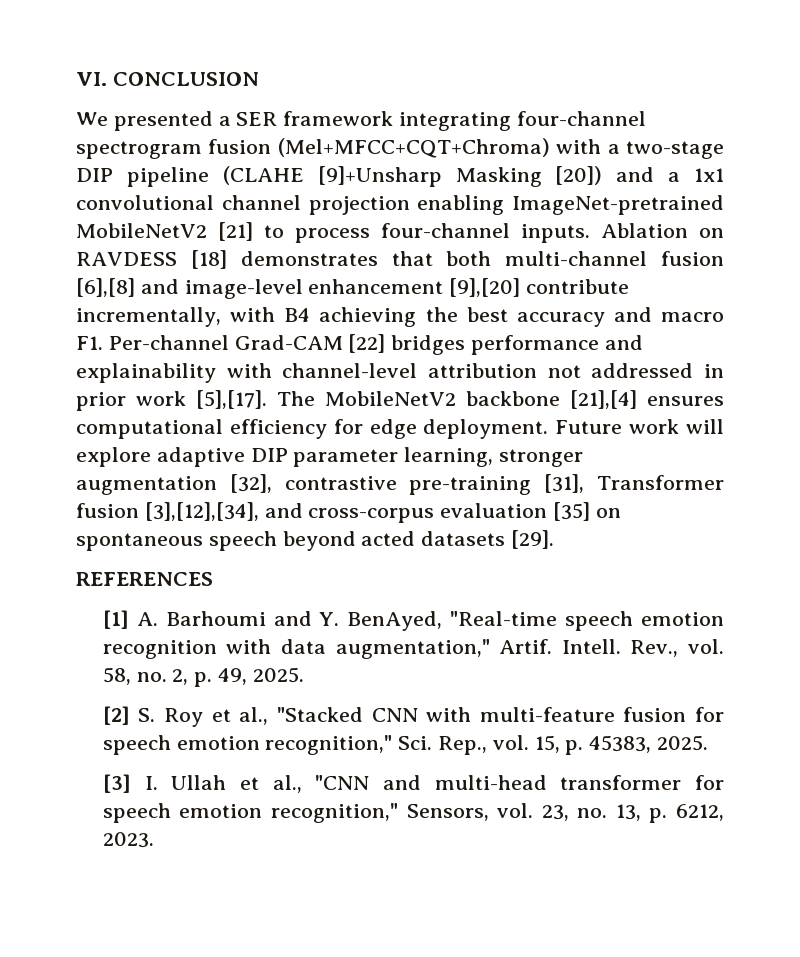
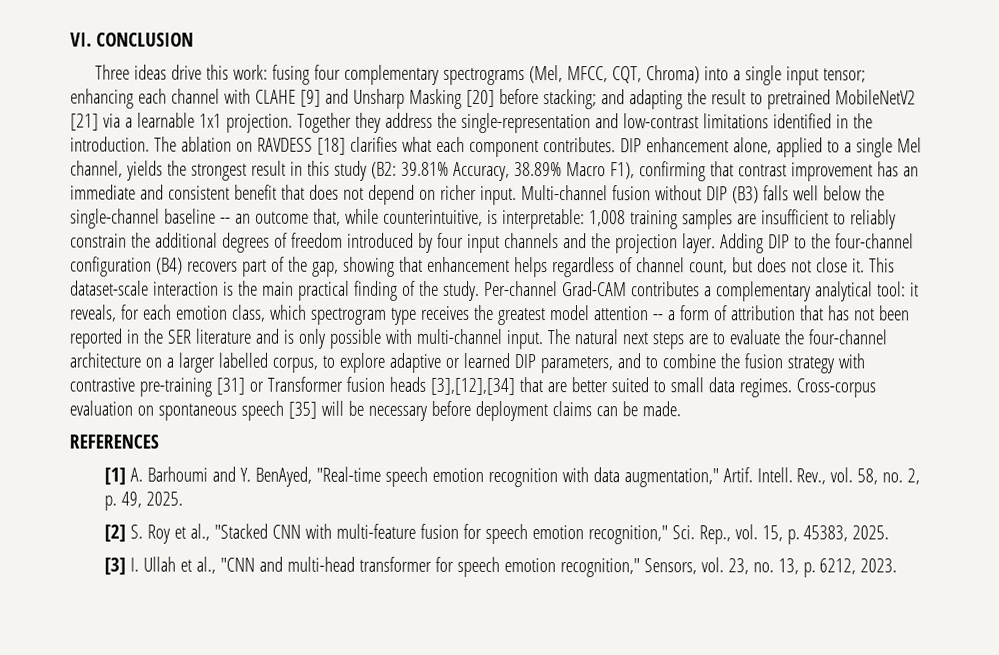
[76,111,646,131] [76,138,724,159] [76,166,724,187] [76,195,724,215] [76,222,724,243] [76,250,724,269] [76,278,630,299] [76,307,724,327] [76,334,643,355] [76,363,724,383] [76,390,724,411] [76,419,724,439] [76,447,584,467] [76,474,725,495] [76,502,621,523] [76,530,555,551] We presented a SER framework integrating four-channel spectrogram fusion (Mel+MFCC+CQT+Chroma) with a two-stage DIP pipeline (CLAHE [9]+Unsharp Masking [20]) and a 1x1 convolutional channel projection enabling ImageNet-pretrained MobileNetV2 [21] to process four-channel inputs. Ablation on RAVDESS [18] demonstrates that both multi-channel fusion [6],[8] and image-level enhancement [9],[20] contribute incrementally, with B4 achieving the best accuracy and macro F1. Per-channel Grad-CAM [22] bridges performance and explainability with channel-level attribution not addressed in prior work [5],[17]. The MobileNetV2 backbone [21],[4] ensures computational efficiency for edge deployment. Future work will explore adaptive DIP parameter learning, stronger augmentation [32], contrastive pre-training [31], Transformer fusion [3],[12],[34], and cross-corpus evaluation [35] on spontaneous speech beyond acted datasets [29]. -> [95,64,866,86] [70,88,916,110] [70,112,873,134] [70,136,922,158] [70,160,919,182] [70,184,885,206] [70,208,896,230] [70,232,914,254] [70,256,895,278] [70,280,919,302] [70,304,910,326] [69,328,887,350] [69,352,865,374] [69,376,876,398] [69,400,681,422] Three ideas drive this work: fusing four complementary spectrograms (Mel, MFCC, CQT, Chroma) into a single input tensor; enhancing each channel with CLAHE [9] and Unsharp Masking [20] before stacking; and adapting the result to pretrained MobileNetV2 [21] via a learnable 1x1 projection. Together they address the single-representation and low-contrast limitations identified in the introduction. The ablation on RAVDESS [18] clarifies what each component contributes. DIP enhancement alone, applied to a single Mel channel, yields the strongest result in this study (B2: 39.81% Accuracy, 38.89% Macro F1), confirming that contrast improvement has an immediate and consistent benefit that does not depend on richer input. Multi-channel fusion without DIP (B3) falls well below the single-channel baseline -- an outcome that, while counterintuitive, is interpretable: 1,008 training samples are insufficient to reliably constrain the additional degrees of freedom introduced by four input channels and the projection layer. Adding DIP to the four-channel configuration (B4) recovers part of the gap, showing that enhancement helps regardless of channel count, but does not close it. This dataset-scale interaction is the main practical finding of the study. Per-channel Grad-CAM contributes a complementary analytical tool: it reveals, for each emotion class, which spectrogram type receives the greatest model attention -- a form of attribution that has not been reported in the SER literature and is only possible with multi-channel input. The natural next steps are to evaluate the four-channel architecture on a larger labelled corpus, to explore adaptive or learned DIP parameters, and to combine the fusion strategy with contrastive pre-training [31] or Transformer fusion heads [3],[12],[34] that are better suited to small data regimes. Cross-corpus evaluation on spontaneous speech [35] will be necessary before deployment claims can be made.

